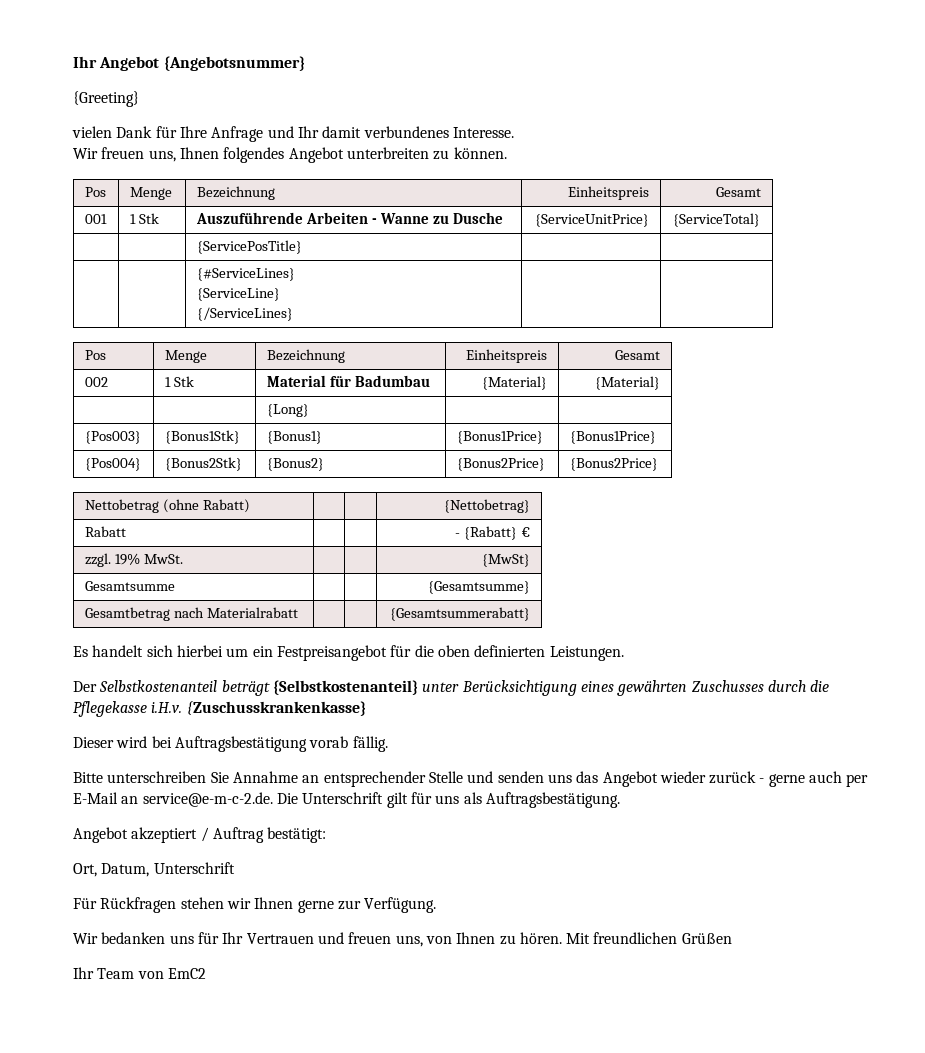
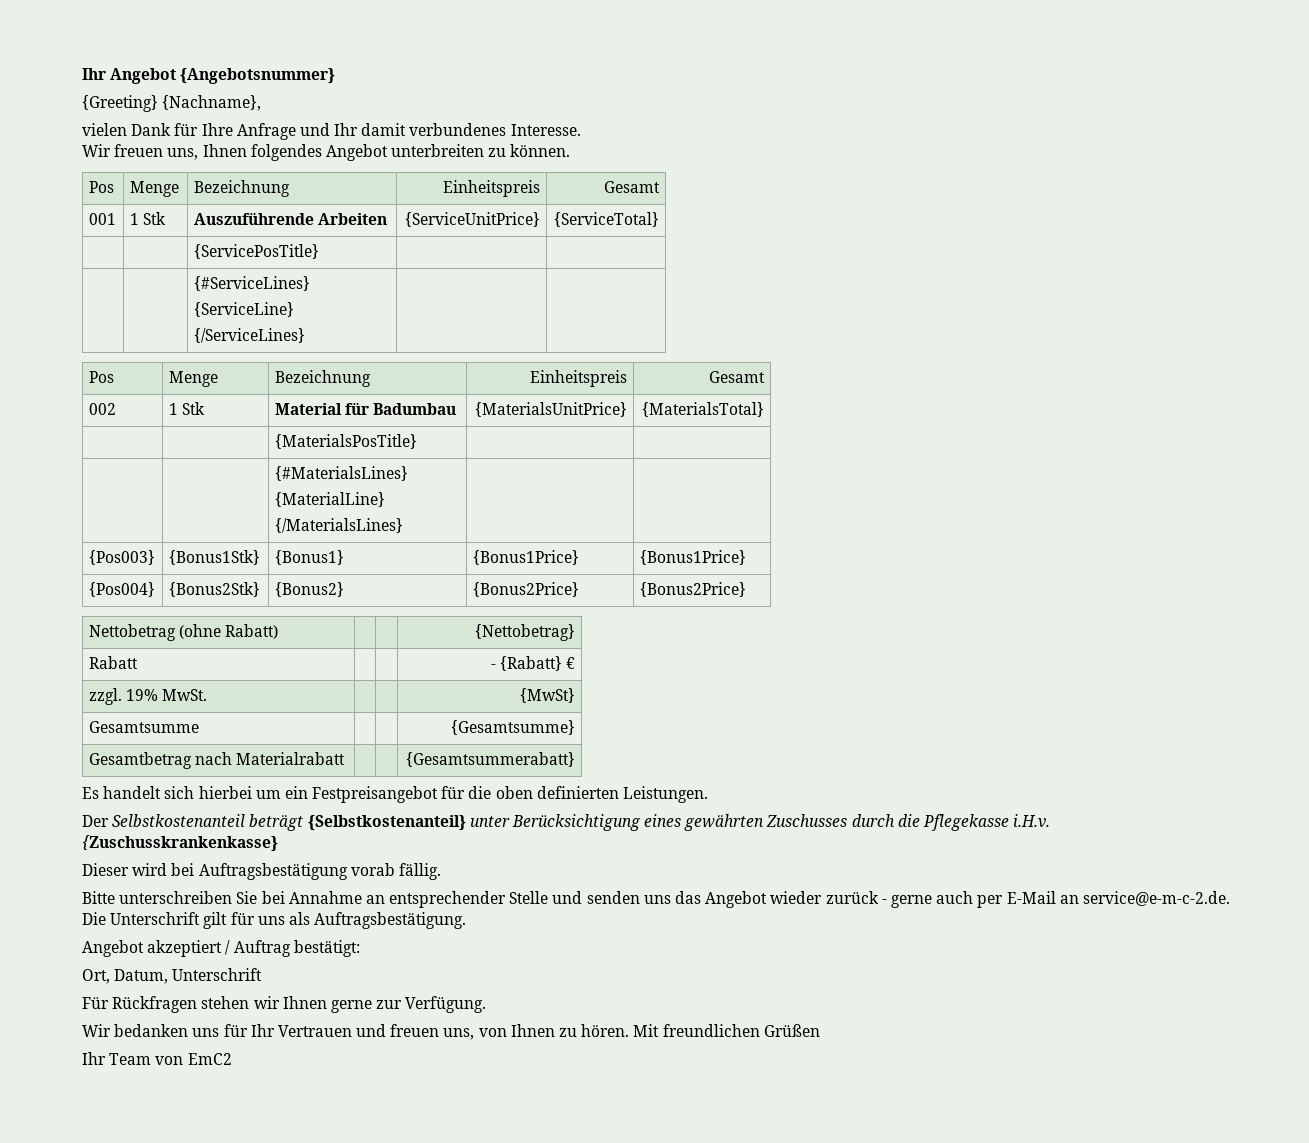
(139, 99) none -> [162,95,262,111] {Nachname},
[371,212,503,224] - Wanne zu Dusche -> (388, 219) none
[482,376,548,390] [595,376,661,390] [266,404,309,417] {Material} | {Material} // | | {Long} -> [475,402,628,417] [642,402,765,417] [274,434,417,449] [274,466,408,481] [274,492,385,507] [274,518,403,533] {MaterialsUnitPrice} | {MaterialsTotal} // | | {MaterialsPosTitle} | | // | | {#MaterialsLines} // {MaterialLine} // {/MaterialsLines}
(229, 777) none -> [261,891,285,904] bei

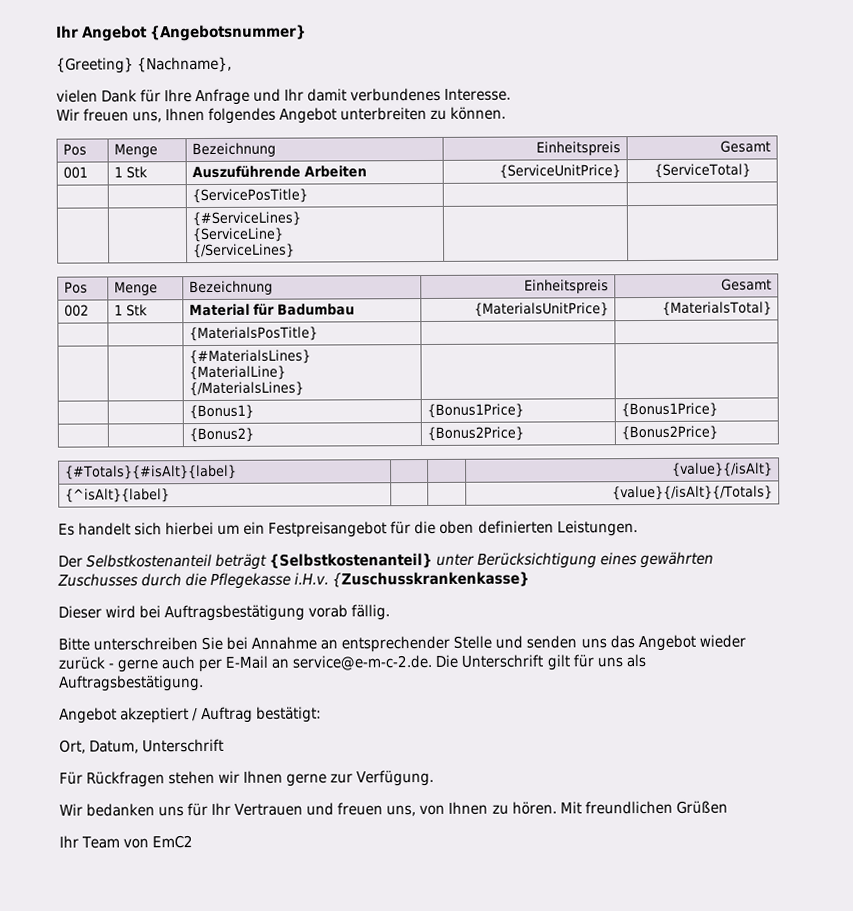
[88,550,155,565] [168,550,260,565] {Pos003} | {Bonus1Stk} -> (304, 389) |
[88,582,155,597] [168,582,260,597] {Pos004} | {Bonus2Stk} -> (718, 410) |
[88,624,279,641] [475,624,576,641] [88,656,138,669] [490,656,576,671] [88,688,208,705] [520,688,576,703] [88,721,199,733] [451,720,576,735] [88,752,346,769] [406,752,576,767] Nettobetrag (ohne Rabatt) | | | {Nettobetrag} // Rabatt | | | - {Rabatt} € // zzgl. 19% MwSt. | | | {MwSt} // Gesamtsumme | | | {Gesamtsumme} // Gesamtbetrag nach Materialrabatt | | | {Gesamtsummerabatt} -> [64,464,237,480] [672,462,774,477] [64,488,170,503] [612,485,774,501] {#Totals}{#isAlt}{label} | | | {value}{/isAlt} // {^isAlt}{label} | | | {value}{/isAlt}{/Totals}

